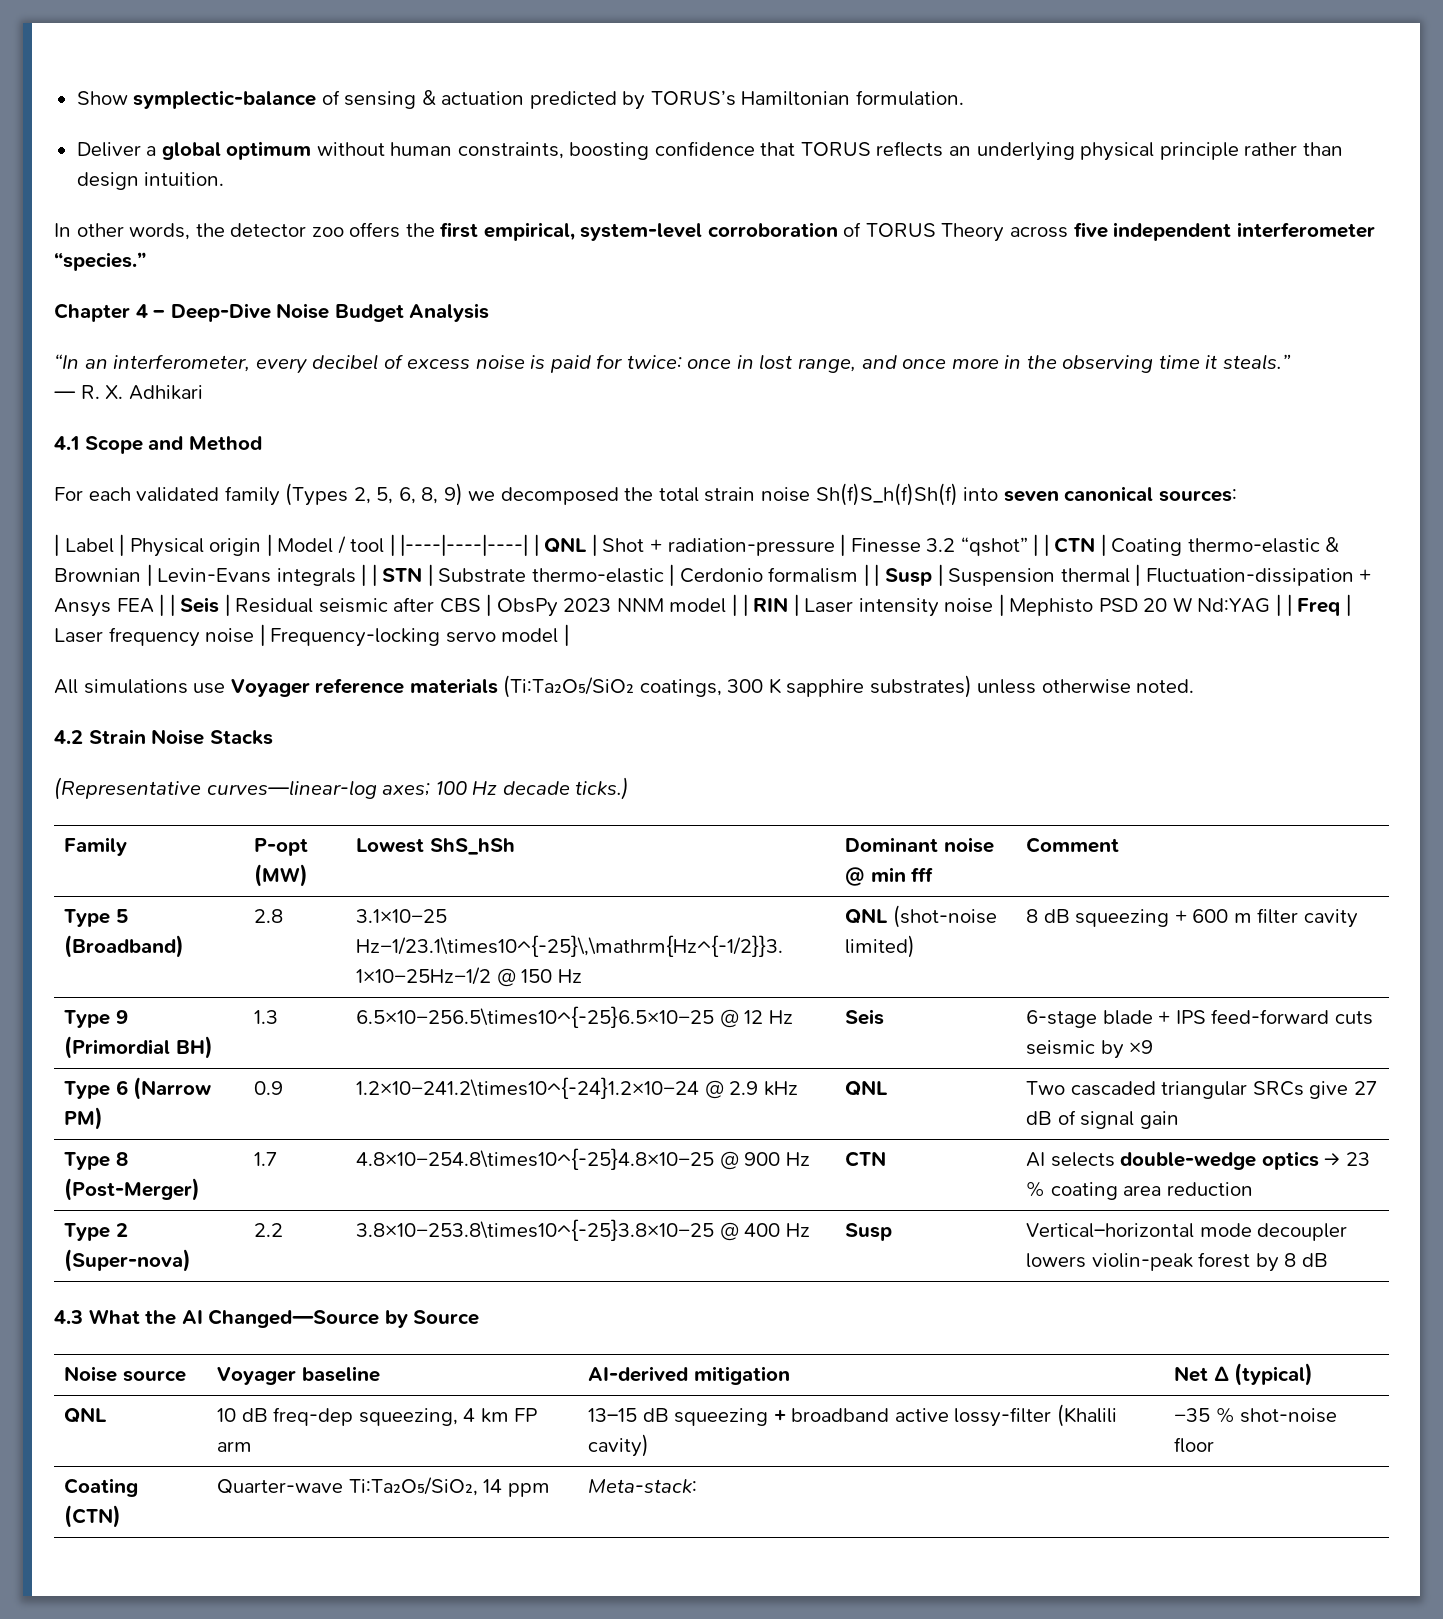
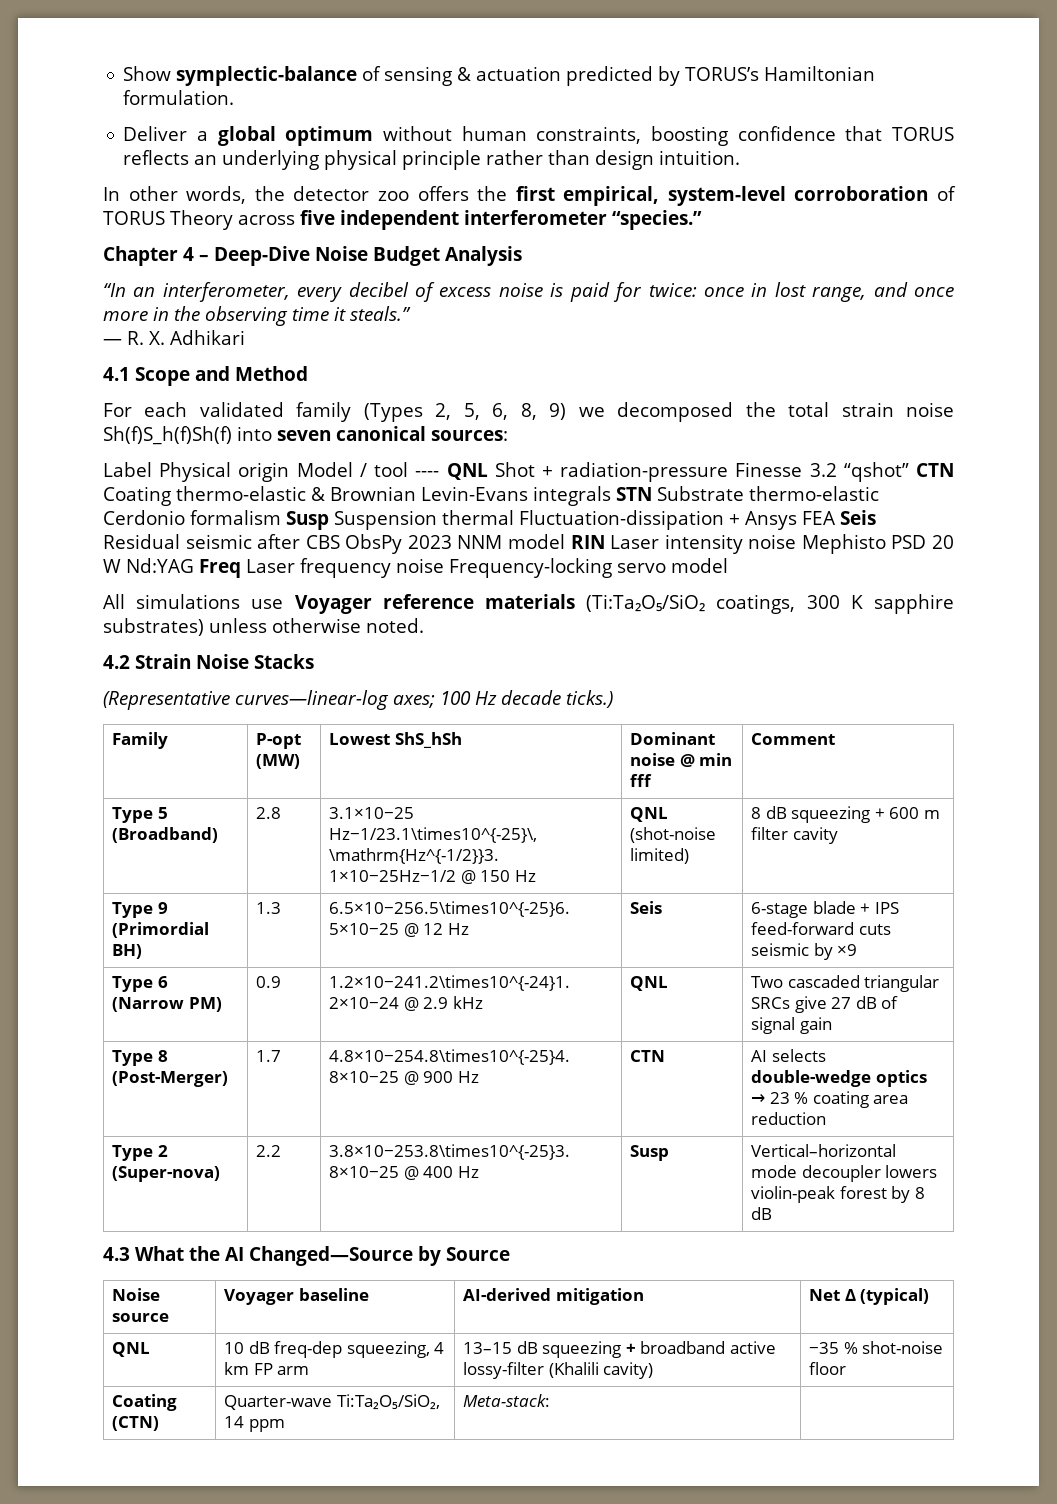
[54,534,125,556] | Label | -> [103,462,152,477] Label
[266,534,272,556] | -> (290, 472) none
[389,534,597,556] | |----|----|----| | QNL | -> [415,463,488,480] ---- QNL
[840,534,846,556] | -> (729, 472) none
[1033,534,1106,556] | | CTN | -> [915,463,954,477] CTN
[146,564,152,586] | -> (416, 493) none
[361,564,433,586] | | STN | -> [616,487,652,501] STN
[669,564,675,586] | -> (879, 493) none
[863,564,943,586] | | Susp | -> [286,511,329,530] Susp
[1135,564,1141,586] | -> (514, 517) none
[159,594,230,616] | | Seis | -> [840,510,876,525] Seis
[486,594,492,616] | -> (340, 542) none
[732,594,799,616] | | RIN | -> [570,535,605,549] RIN
[998,594,1004,616] | -> (797, 541) none
[1275,594,1351,616] | | Freq | -> [198,559,241,578] Freq
[259,624,265,646] | -> (444, 565) none
[563,624,569,646] | -> (728, 565) none

